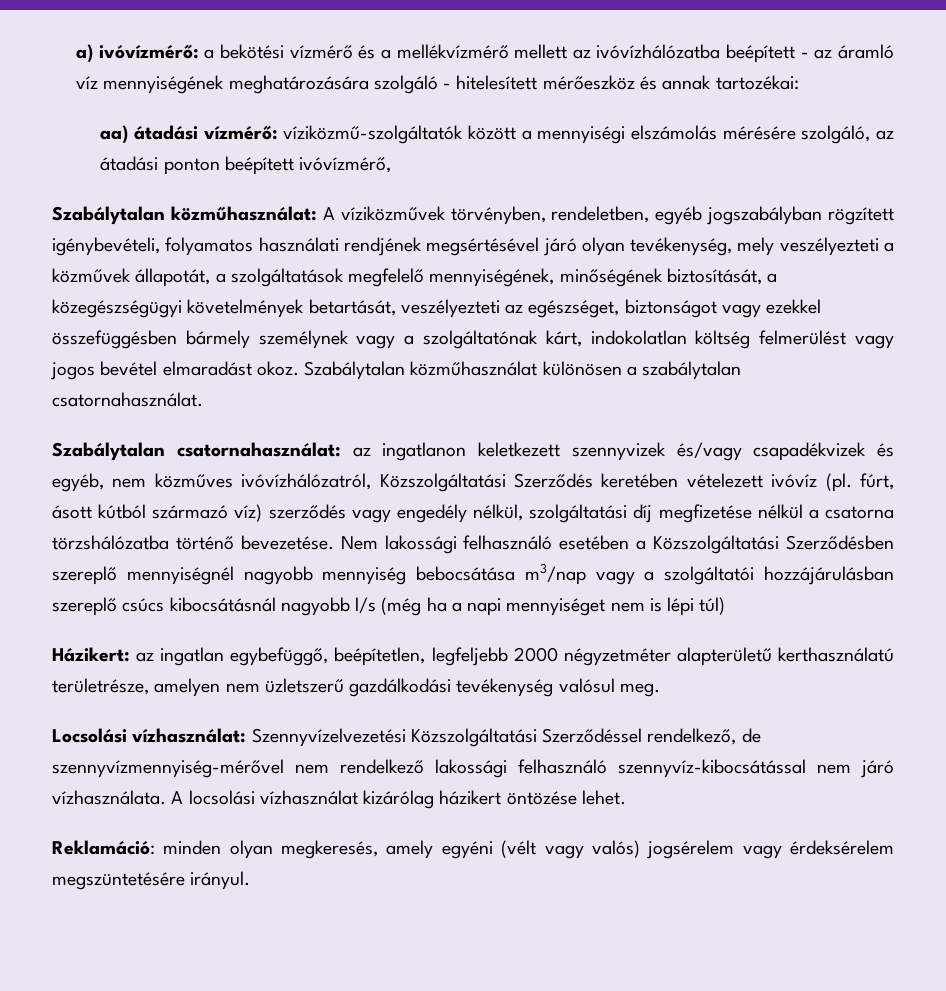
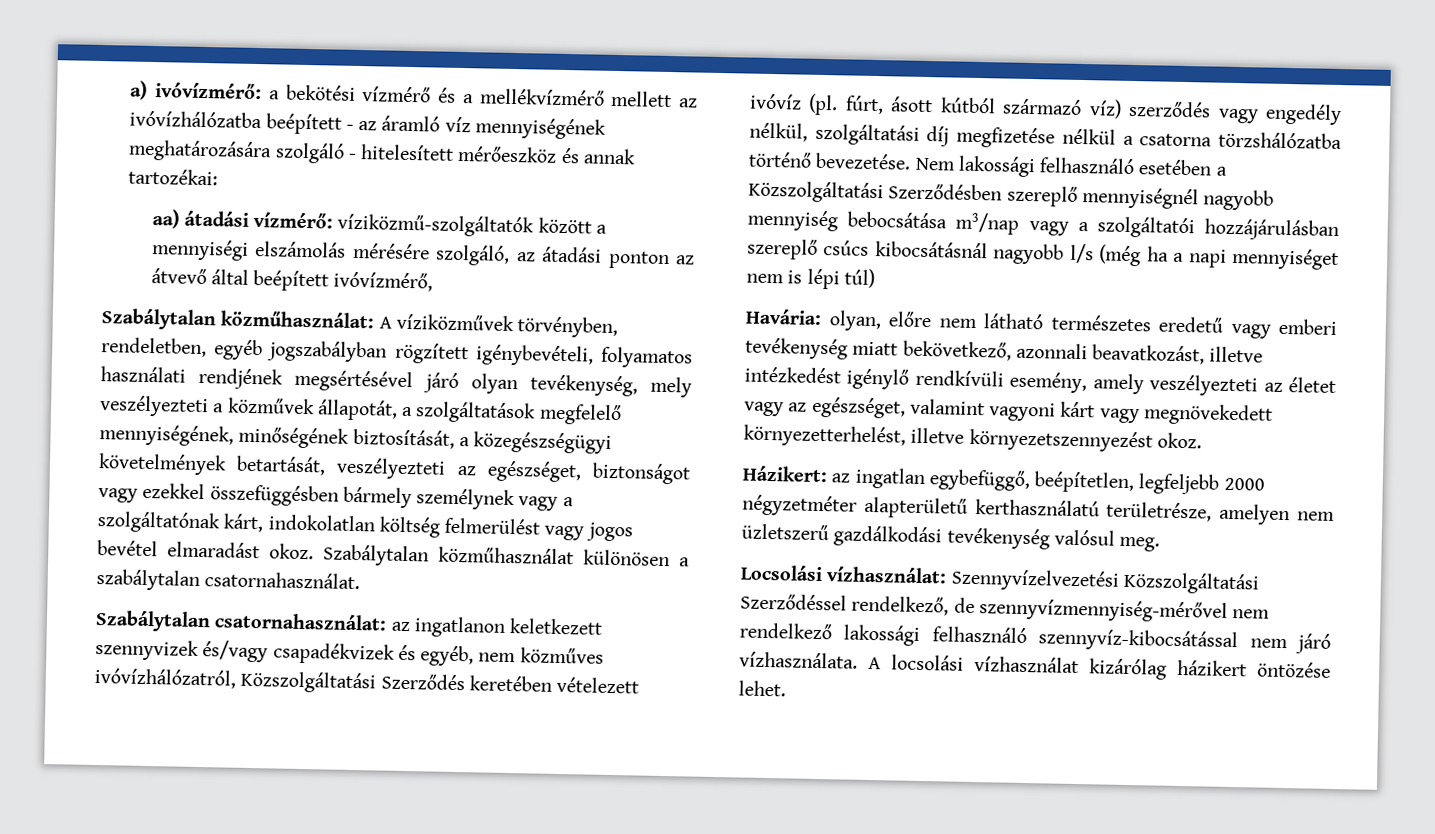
(220, 166) none -> [675,255,695,265] [150,267,249,285] az átvevő által
(726, 606) none -> [745,308,1337,339] [745,337,1264,365] [744,366,1336,397] [744,396,1273,426] [743,424,1202,453] // Havária: olyan, előre nem látható természetes eredetű vagy emberi tevékenység miatt bekövetkező, azonnali beavatkozást, illetve intézkedést igénylő rendkívüli esemény, amely veszélyezteti az életet vagy az egészséget, valamint vagyoni kárt vagy megnövekedett környezetterhelést, illetve környezetszennyezést okoz.
[52,840,895,859] [52,871,251,890] // Reklamáció: minden olyan megkeresés, amely egyéni (vélt vagy valós) jogsérelem vagy érdeksérelem megszüntetésére irányul. -> (786, 688) none

